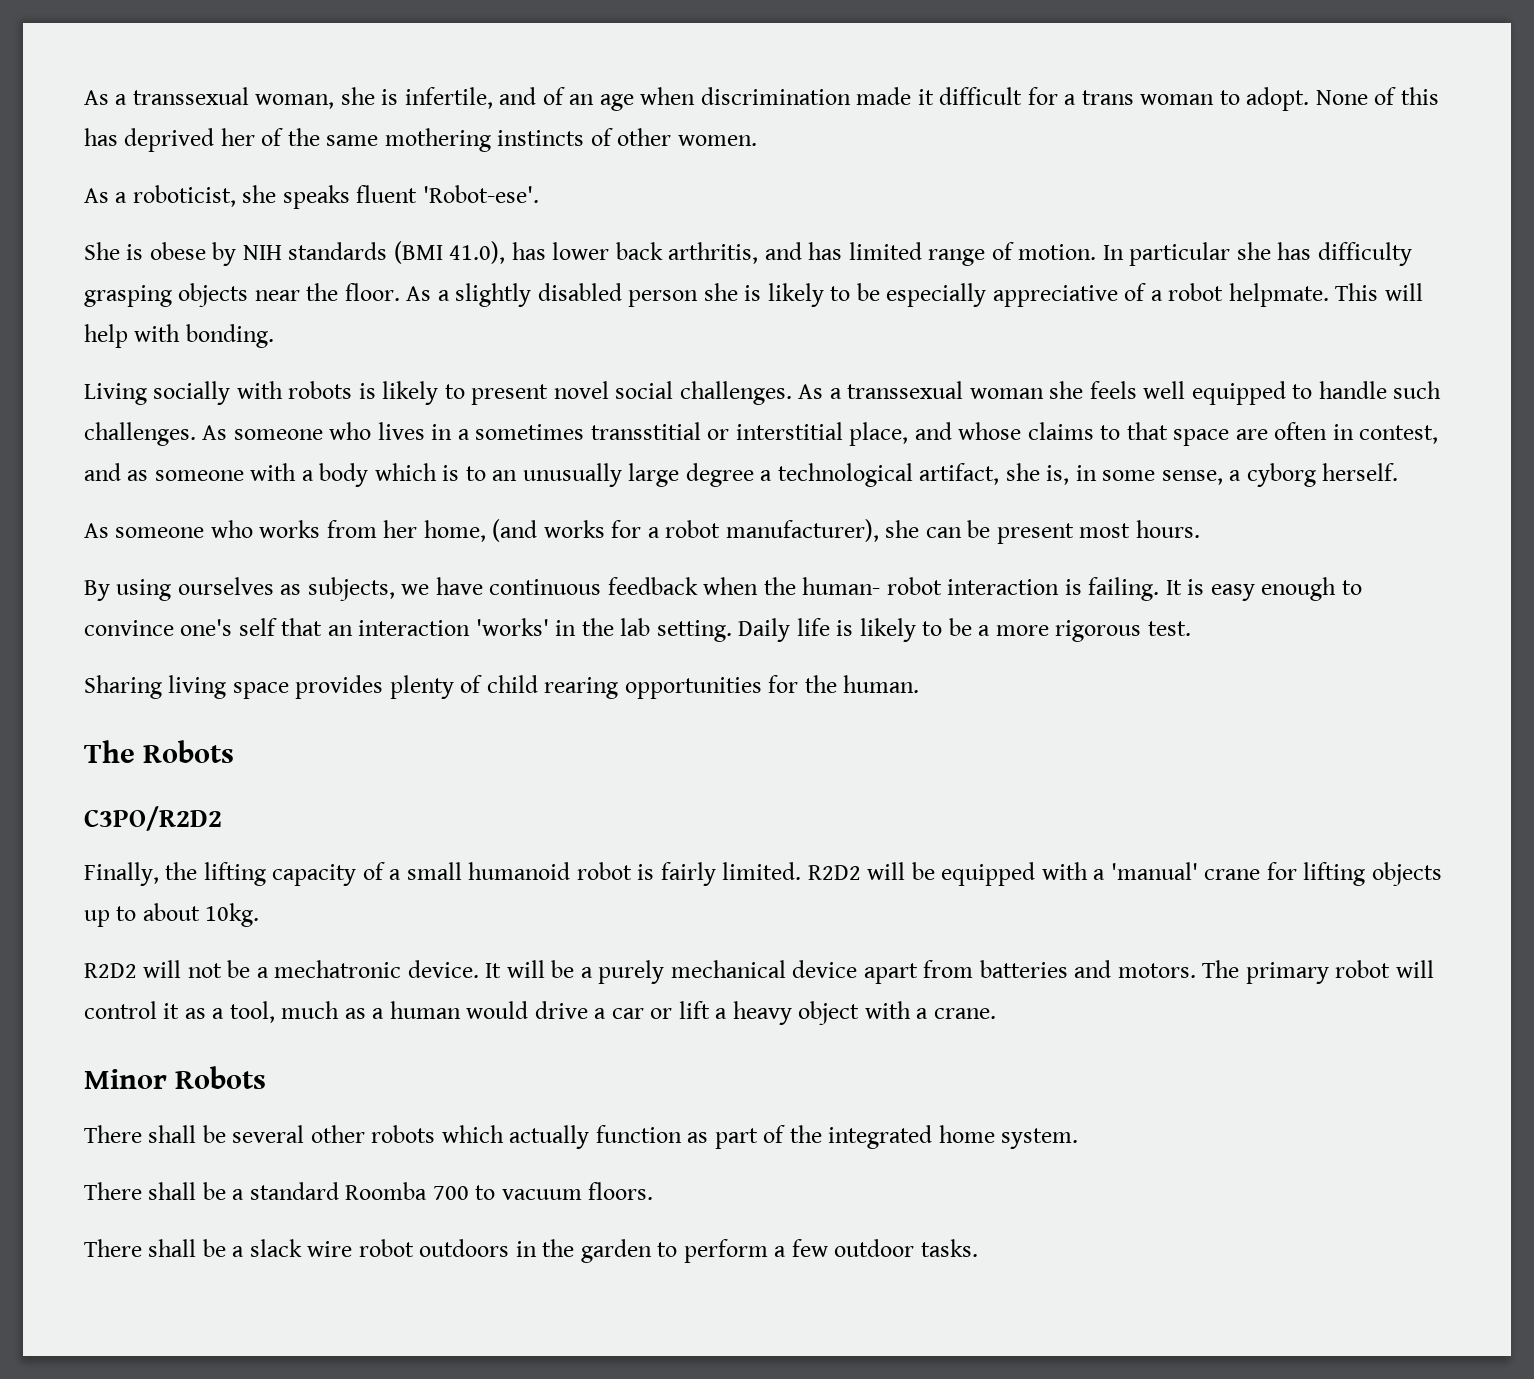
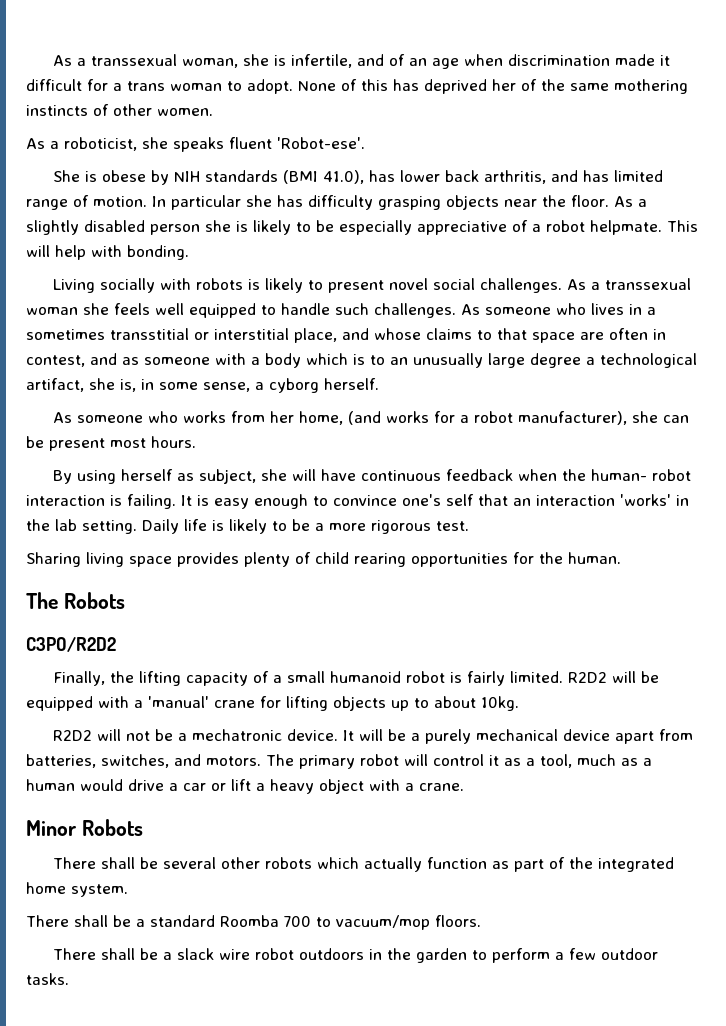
[177,577,430,601] ourselves as subjects, we -> [121,469,317,484] herself as subject, she will
[979,960,1068,978] batteries -> [26,754,169,768] batteries, switches,
[501,1189,582,1200] vacuum -> [336,915,430,930] vacuum/mop

